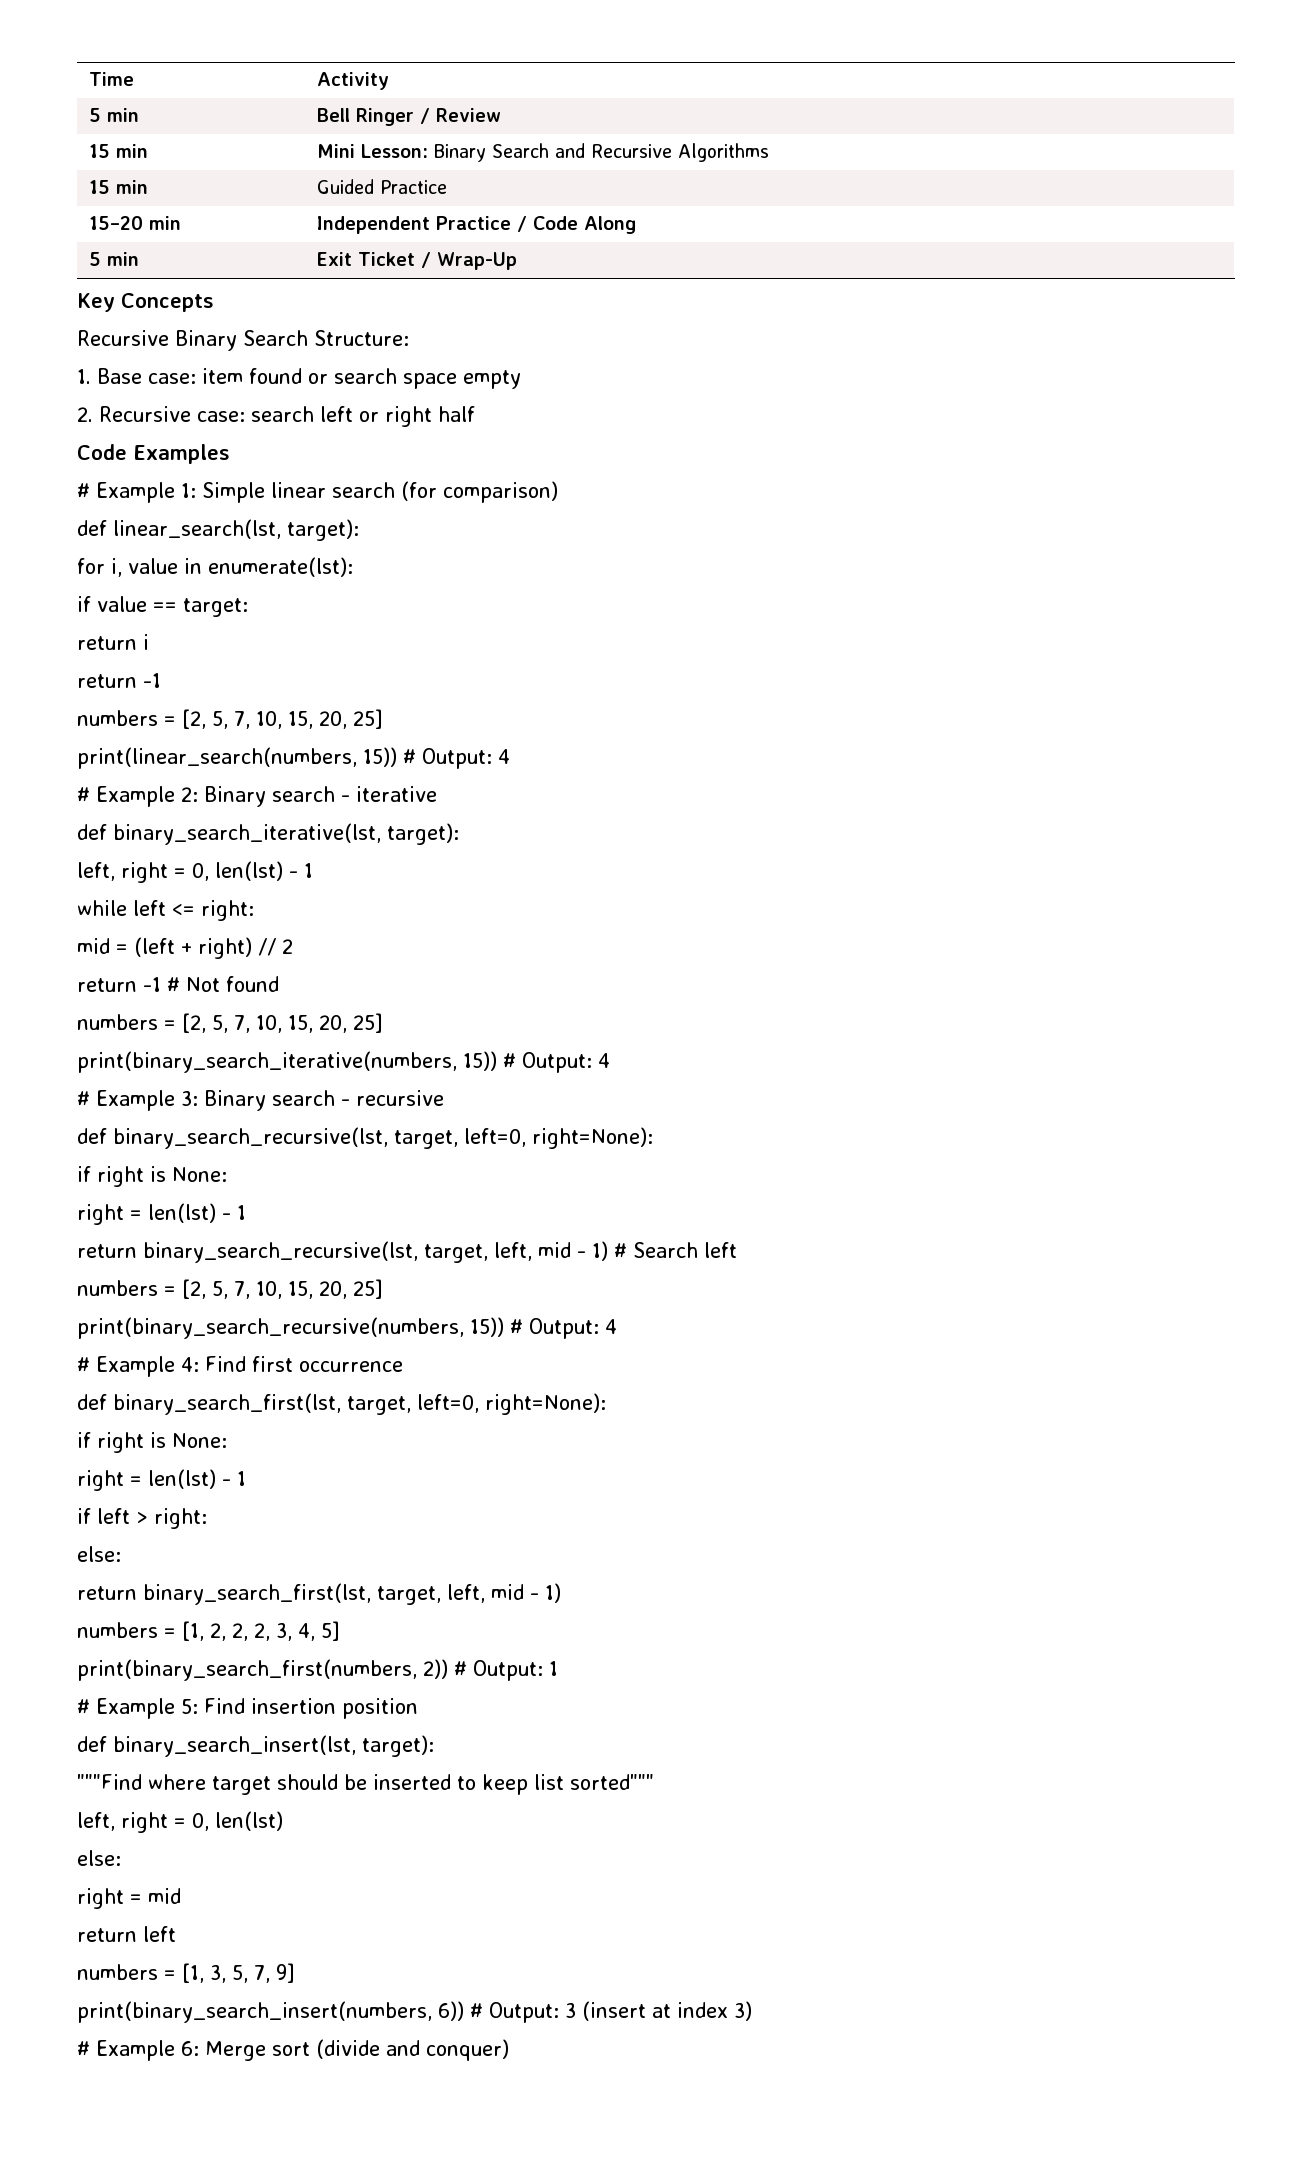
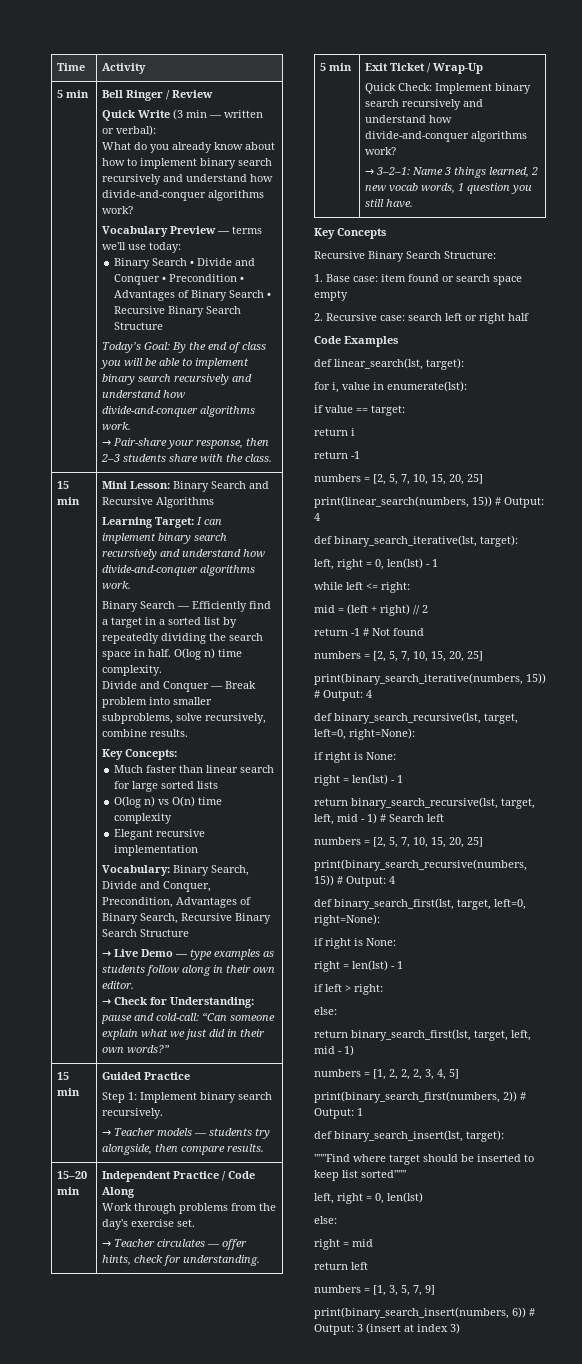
(502, 115) none -> [102,109,264,121] [102,125,157,136] [102,142,276,153] [102,158,273,169] [102,174,274,185] [102,190,265,201] [102,206,134,214] [102,226,263,237] [102,242,182,253] [114,258,256,269] [114,274,245,285] [114,290,272,301] [114,306,242,317] [114,322,164,330] [102,342,267,353] [100,358,250,369] [102,374,253,385] [102,390,186,398] [102,406,256,417] [102,422,132,430] [102,438,270,449] [101,454,273,462] // Quick Write (3 min — written or verbal): // What do you already know about how to implement binary search recursively and understand how divide-and-conquer algorithms work? // Vocabulary Preview — terms we'll use today: // Binary Search • Divide and Conquer • Precondition • Advantages of Binary Search • Recursive Binary Search Structure // Today’s Goal: By the end of class you will be able to implement binary search recursively and understand how divide-and-conquer algorithms work. // → Pair-share your response, then 2–3 students share with the class.
[89,180,149,194] [317,179,448,194] // 15 min | Guided Practice -> [102,517,223,528] [102,533,228,544] [102,549,266,560] [102,565,256,576] [102,581,132,589] [102,601,272,612] [102,617,238,628] [102,633,264,644] [102,648,243,660] [102,665,163,676] [102,681,257,692] [102,697,213,708] [102,713,267,724] [102,729,189,737] [102,749,178,760] [114,765,275,773] [114,781,219,792] [114,796,223,808] [114,813,173,824] [114,829,206,840] [114,845,199,856] [102,865,250,876] [102,881,212,892] [102,897,252,908] [102,913,272,924] [102,929,190,937] [102,949,275,960] [102,965,276,976] [102,981,135,989] [102,997,255,1008] [101,1012,276,1024] [102,1029,266,1040] [102,1045,171,1053] [57,1072,70,1080] [57,1088,81,1096] [102,1072,191,1080] [102,1092,273,1103] [102,1108,164,1119] [102,1128,271,1139] [102,1144,265,1155] // Learning Target: I can implement binary search recursively and understand how divide-and-conquer algorithms work. // Binary Search — Efficiently find a target in a sorted list by repeatedly dividing the search space in half. O(log n) time complexity. // Divide and Conquer — Break problem into smaller subproblems, solve recursively, combine results. // Key Concepts: // Much faster than linear search for large sorted lists // O(log n) vs O(n) time complexity // Elegant recursive implementation // Vocabulary: Binary Search, Divide and Conquer, Precondition, Advantages of Binary Search, Recursive Binary Search Structure // → Live Demo — type examples as students follow along in their own editor. // → Check for Understanding: pause and cold-call: “Can someone explain what we just did in their own words?” // 15 min | Guided Practice // Step 1: Implement binary search recursively. // → Teacher models — students try alongside, then compare results.
(637, 225) none -> [102,1203,277,1214] [102,1219,196,1230] [102,1239,248,1250] [102,1255,261,1266] // Work through problems from the day's exercise set. // → Teacher circulates — offer hints, check for understanding.
(518, 261) none -> [365,83,532,94] [365,99,484,110] [365,115,453,123] [365,131,528,142] [365,147,397,155] [365,167,539,178] [365,183,533,194] [365,199,414,208] // Quick Check: Implement binary search recursively and understand how divide-and-conquer algorithms work? // → 3–2–1: Name 3 things learned, 2 new vocab words, 1 question you still have.
[77,481,558,503] // # Example 1: Simple linear search (for comparison) -> (398, 341) none
[77,786,437,807] // # Example 2: Binary search - iterative -> (320, 517) none
[77,1090,444,1111] // # Example 3: Binary search - recursive -> (372, 694) none
[77,1356,403,1377] // # Example 4: Find first occurrence -> (395, 880) none
[77,1698,418,1719] // # Example 5: Find insertion position -> (363, 1112) none
[77,2039,509,2061] // # Example 6: Merge sort (divide and conquer) -> (460, 1328) none

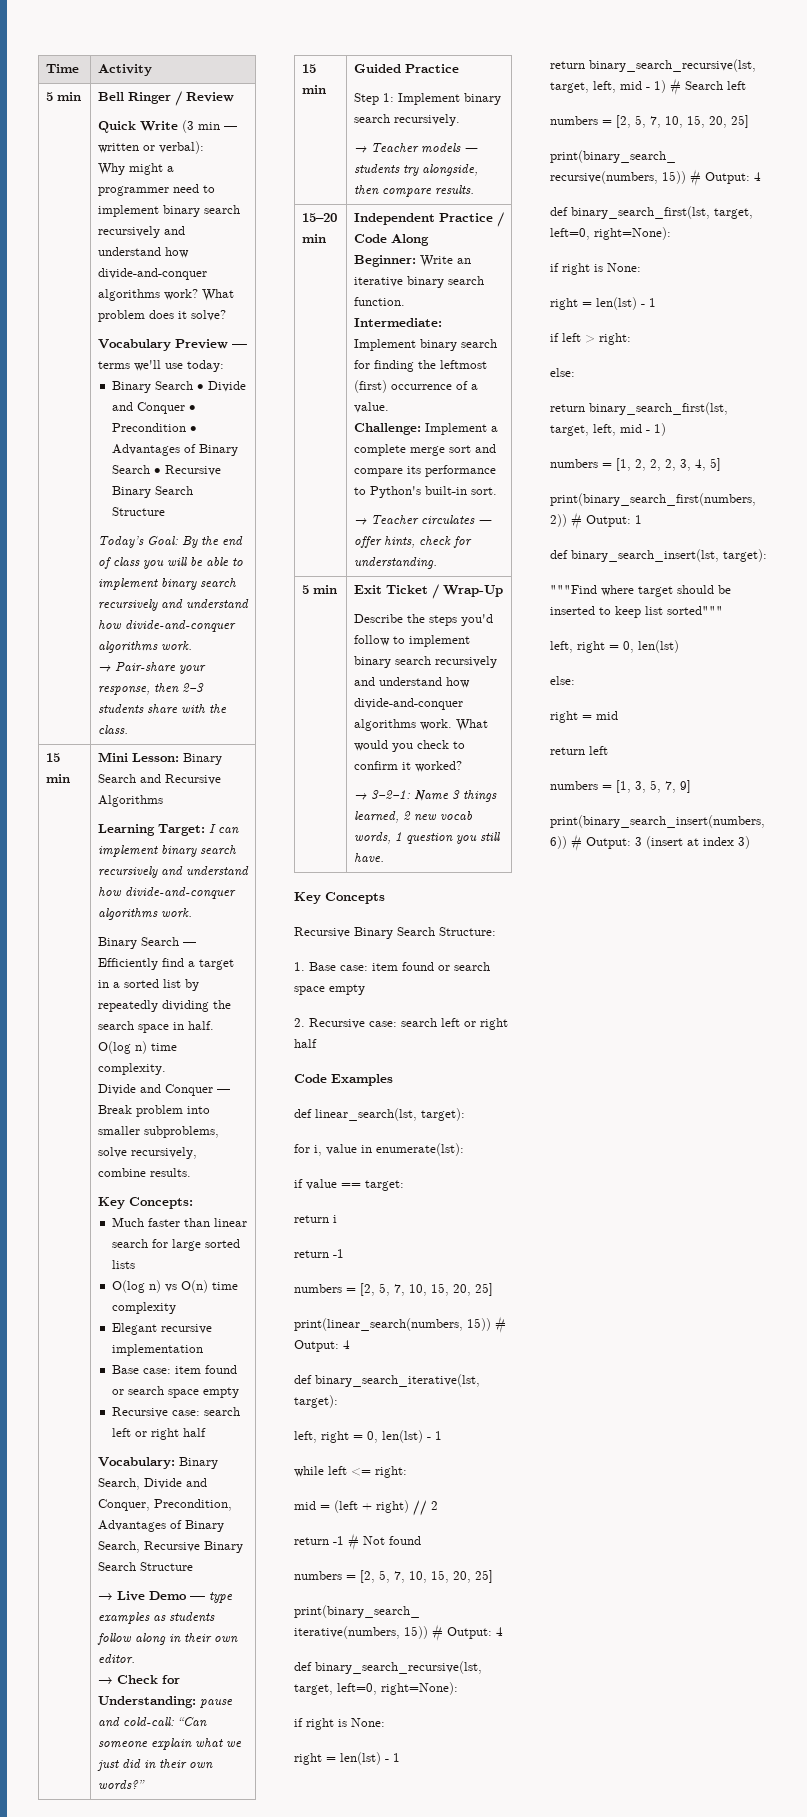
[102,142,276,153] [102,158,126,166] What do you already know about how -> [97,163,174,175] [97,184,199,196] Why might a programmer need
(134, 210) none -> [201,289,234,301] [97,310,226,322] What problem does it solve?
(199, 850) none -> [112,1365,238,1374] [112,1386,240,1398] [112,1407,241,1418] [112,1428,207,1440] // Base case: item found or search space empty // Recursive case: search left or right half
[102,1203,277,1214] [102,1219,196,1230] Work through problems from the day's exercise set. -> [353,255,471,267] [353,276,484,288] [353,297,405,306] [353,318,442,327] [353,339,497,351] [353,360,487,372] [353,380,478,393] [353,402,389,413] [353,423,498,435] [353,444,496,456] [353,465,496,477] [353,486,497,498] Beginner: Write an iterative binary search function. // Intermediate: Implement binary search for finding the leftmost (first) occurrence of a value. // Challenge: Implement a complete merge sort and compare its performance to Python's built-in sort.
[365,83,532,94] [365,99,484,110] [365,115,453,123] [365,131,528,142] [365,147,397,155] Quick Check: Implement binary search recursively and understand how divide-and-conquer algorithms work? -> [353,614,493,626] [353,635,470,647] [353,656,497,668] [353,677,470,688] [353,698,463,710] [353,719,488,731] [353,740,465,752] [353,761,462,772] Describe the steps you'd follow to implement binary search recursively and understand how divide-and-conquer algorithms work. What would you check to confirm it worked?

